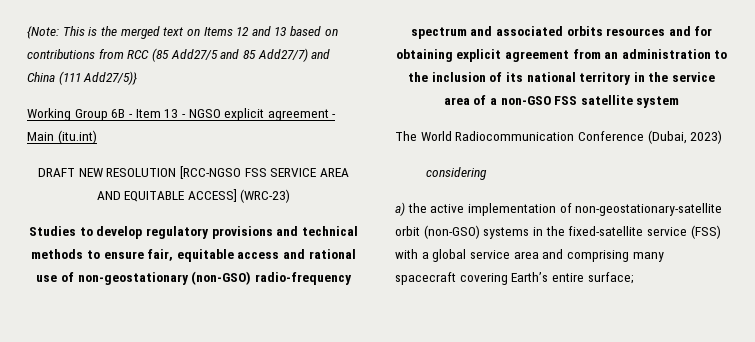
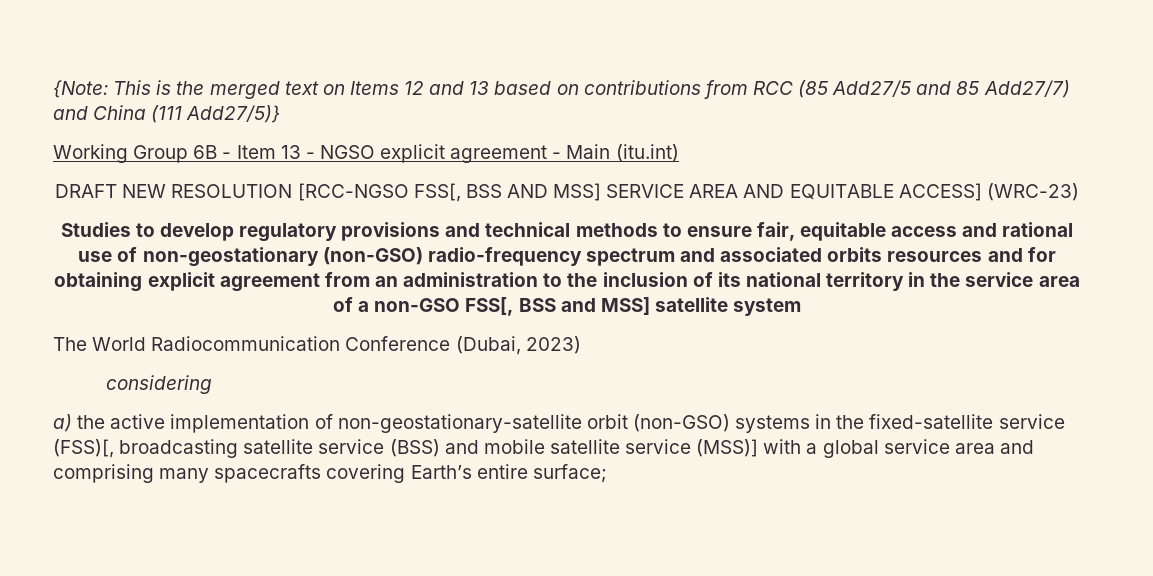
[244,168,267,177] FSS -> [413,183,602,202] FSS[, BSS AND MSS]
[554,96,578,105] FSS -> [465,297,650,316] FSS[, BSS and MSS]
[690,225,721,239] (FSS) -> [53,439,759,458] (FSS)[, broadcasting satellite service (BSS) and mobile satellite service (MSS)]
[395,272,456,285] spacecraft -> [214,464,322,483] spacecrafts

